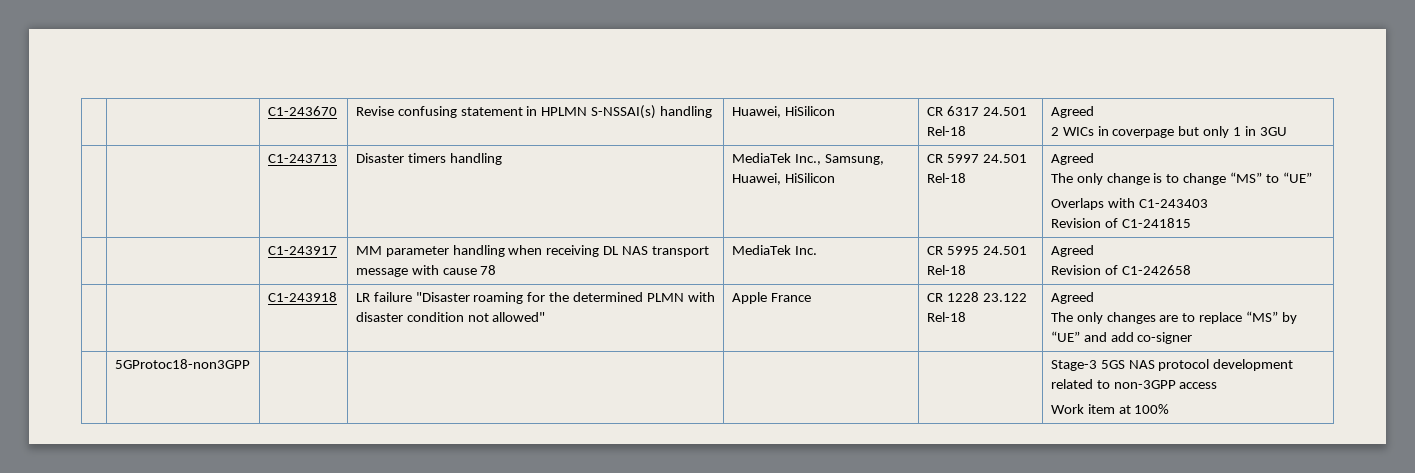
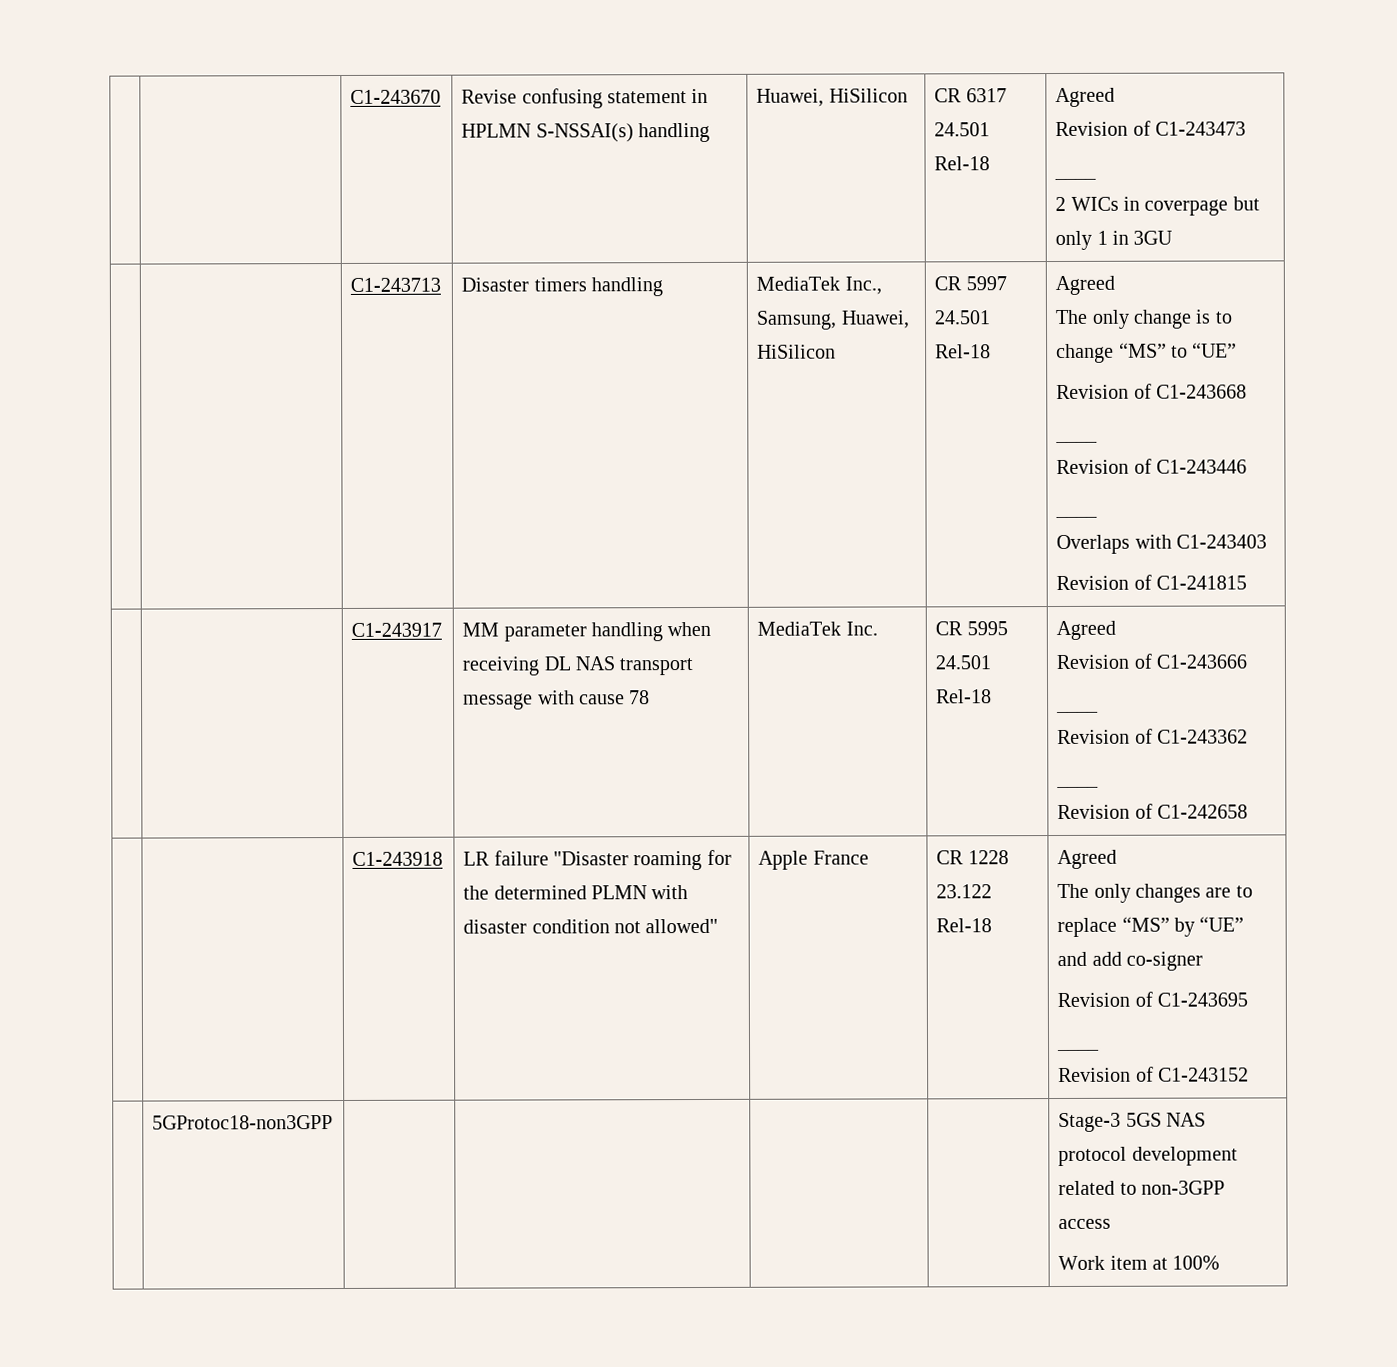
(1094, 112) none -> [1055,120,1246,137] [1054,176,1098,181] // Revision of C1-243473 // ____
(1313, 177) none -> [1056,383,1247,399] [1055,439,1099,444] [1056,458,1247,474] [1055,514,1099,519] // Revision of C1-243668 // ____ // Revision of C1-243446 // ____
(1094, 251) none -> [1056,653,1247,669] [1056,709,1100,714] [1057,728,1248,744] [1056,784,1100,789] // Revision of C1-243666 // ____ // Revision of C1-243362 // ____
(1193, 338) none -> [1057,991,1248,1007] [1057,1047,1101,1052] [1058,1066,1249,1082] // Revision of C1-243695 // ____ // Revision of C1-243152

